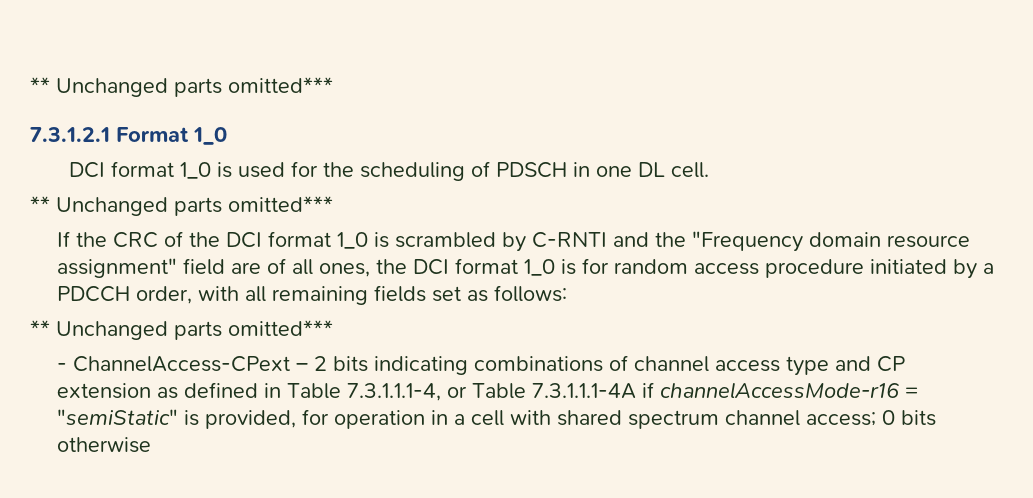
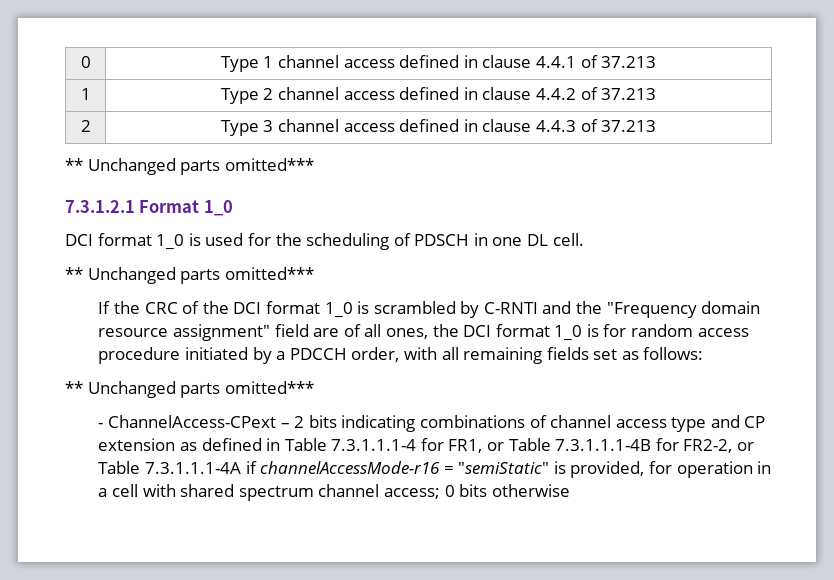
(30, 85) none -> [80,56,91,68] [220,55,657,72] [80,88,91,100] [220,87,657,104] [80,120,91,132] [220,119,657,136] 0 | Type 1 channel access defined in clause 4.4.1 of 37.213 // 1 | Type 2 channel access defined in clause 4.4.2 of 37.213 // 2 | Type 3 channel access defined in clause 4.4.3 of 37.213 //
[346,383,441,401] 7.3.1.1.1-4, -> [331,438,733,453] 7.3.1.1.1-4 for FR1, or Table 7.3.1.1.1-4B for FR2-2,

